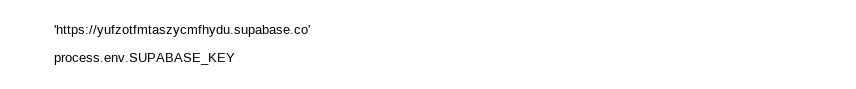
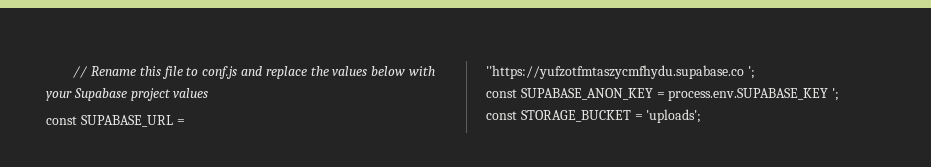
[54,25,310,37] [54,53,235,65] 'https://yufzotfmtaszycmfhydu.supabase.co' // process.env.SUPABASE_KEY -> [73,66,435,79] [46,88,209,101] [46,115,185,127] [486,65,755,79] [486,88,840,101] [486,109,702,123] // Rename this file to conf.js and replace the values below with your Supabase project values // const SUPABASE_URL = ''https://yufzotfmtaszycmfhydu.supabase.co '; // const SUPABASE_ANON_KEY = process.env.SUPABASE_KEY '; // const STORAGE_BUCKET = 'uploads';

